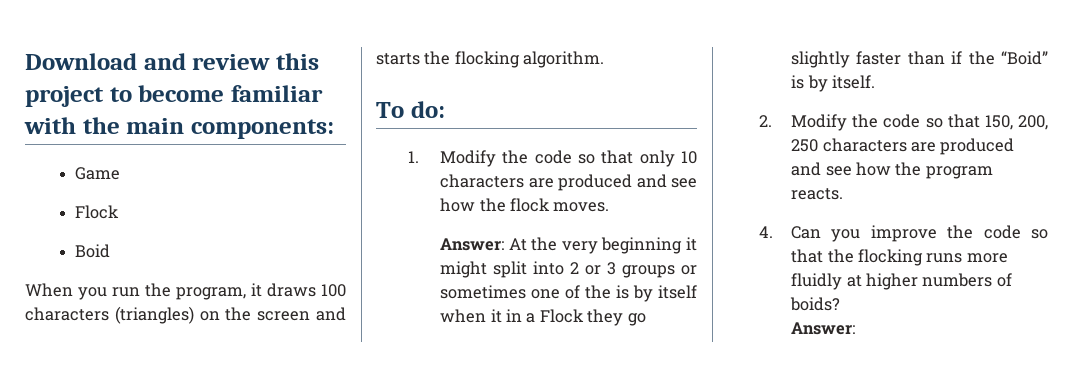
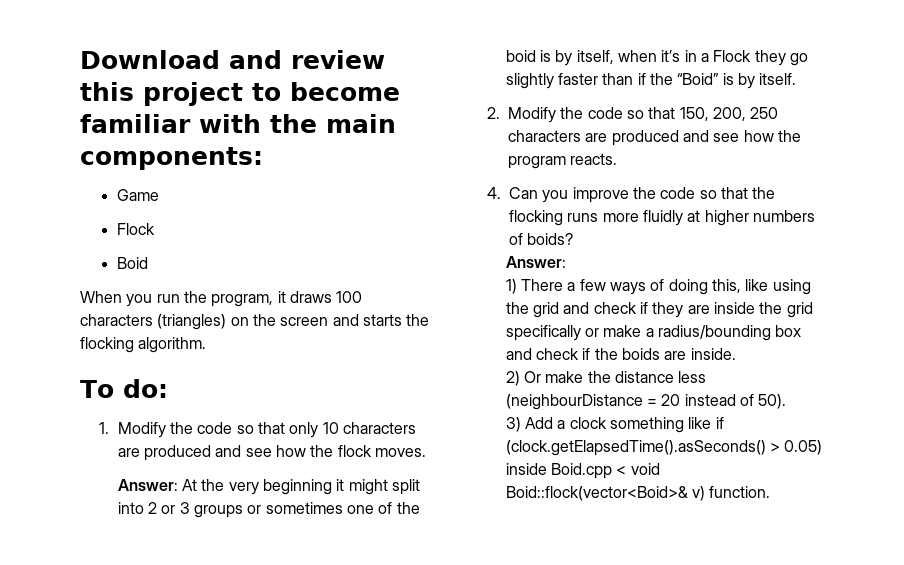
[616,285,697,302] [440,309,502,323] is by itself when it -> [505,50,681,66] boid is by itself, when it’s
(856, 328) none -> [505,279,811,295] [505,302,813,318] [505,325,802,341] [505,348,736,360] [505,371,707,386] [505,394,787,410] [505,417,724,433] [505,440,823,456] [505,463,660,479] [505,486,771,501] // 1) There a few ways of doing this, like using the grid and check if they are inside the grid specifically or make a radius/bounding box and check if the boids are inside. // 2) Or make the distance less (neighbourDistance = 20 instead of 50). // 3) Add a clock something like if (clock.getElapsedTime().asSeconds() > 0.05) inside Boid.cpp < void Boid::flock(vector<Boid>& v) function.

